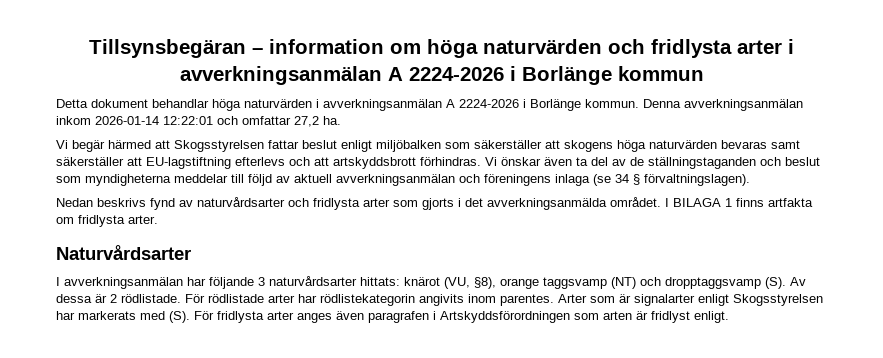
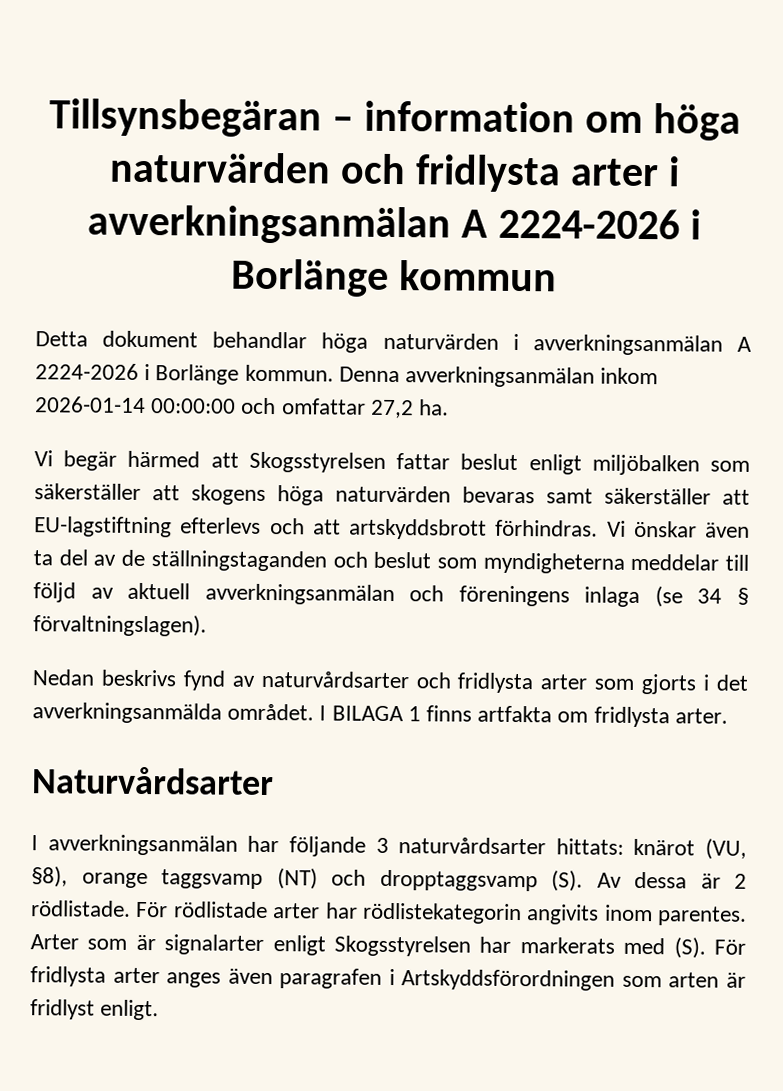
[163,116,213,125] 12:22:01 -> [151,398,237,414] 00:00:00

